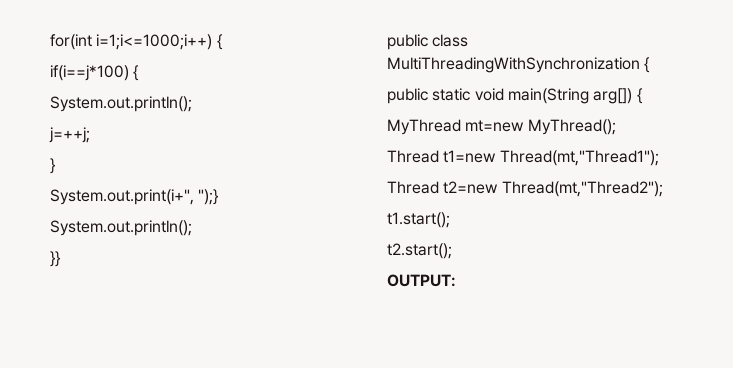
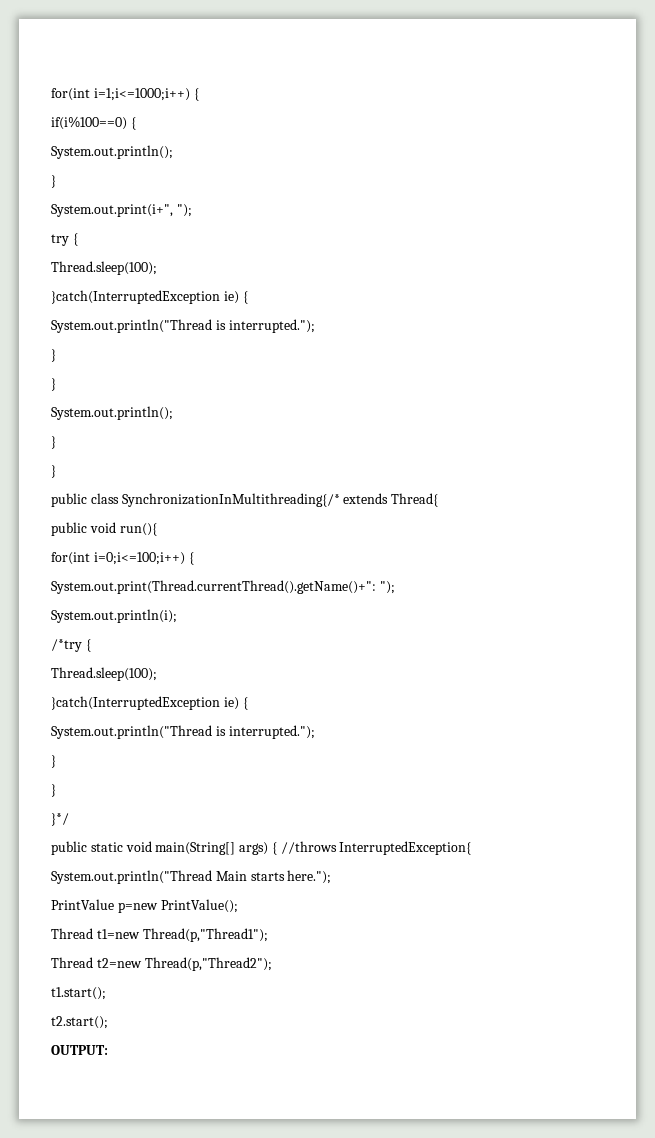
[50,65,129,81] if(i==j*100) -> [51,116,127,130] if(i%100==0)
[49,127,90,143] [50,158,55,174] [50,189,219,205] [50,220,192,236] [50,251,60,267] j=++j; // } // System.out.print(i+", ");} // System.out.println(); // }} -> [51,175,56,188] [51,204,192,217] [51,233,78,246] [51,261,157,275] [51,290,248,304] [51,319,315,333] [51,349,56,362] [51,378,56,391] [51,406,173,420] [51,436,56,449] [51,465,56,478] } // System.out.print(i+", "); // try { // Thread.sleep(100); // }catch(InterruptedException ie) { // System.out.println("Thread is interrupted."); // } // } // System.out.println(); // } // }
[387,57,651,73] MultiThreadingWithSynchronization { -> [121,493,439,507] [51,522,157,536] [51,552,194,565] [51,580,395,594] [51,609,177,623] [51,639,91,652] [51,667,157,681] [51,696,248,710] [51,725,315,739] [51,755,56,768] [51,784,56,797] [51,813,69,826] SynchronizationInMultithreading{/* extends Thread{ // public void run(){ // for(int i=0;i<=100;i++) { // System.out.print(Thread.currentThread().getName()+": "); // System.out.println(i); // /*try { // Thread.sleep(100); // }catch(InterruptedException ie) { // System.out.println("Thread is interrupted."); // } // } // }*/
[507,88,643,104] [387,119,616,135] main(String arg[]) { // MyThread mt=new MyThread(); -> [155,841,472,855] [51,870,332,884] [51,899,238,913] main(String[] args) { //throws InterruptedException{ // System.out.println("Thread Main starts here."); // PrintValue p=new PrintValue();
[499,150,659,166] Thread(mt,"Thread1"); -> [142,928,268,942] Thread(p,"Thread1");
[501,181,663,197] Thread(mt,"Thread2"); -> [144,957,272,971] Thread(p,"Thread2");

